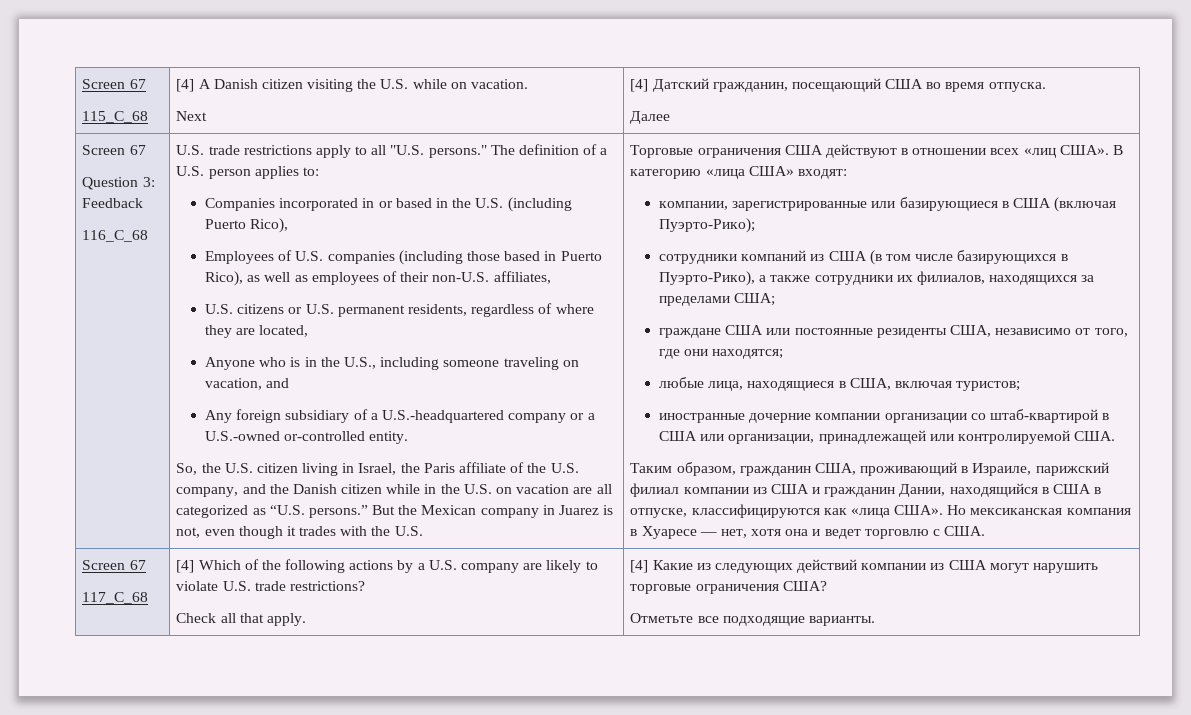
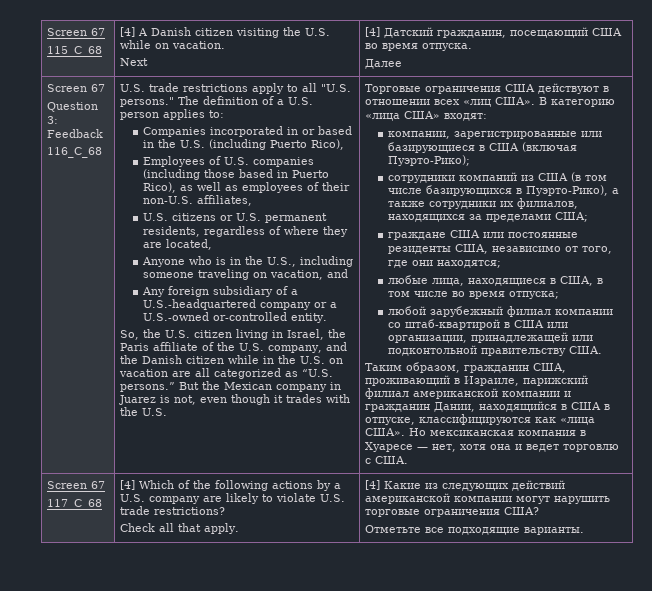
[894,381,1021,391] [659,413,967,423] включая туристов; // иностранные дочерние компании организации -> [597,278,604,284] [388,291,560,299] [388,306,614,317] в том числе во время отпуска; // любой зарубежный филиал компании
[957,430,1070,444] контролируемой -> [388,345,567,356] подконтольной правительству
[683,484,809,494] компании из США -> [413,388,561,399] американской компании
[861,560,987,570] компании из США -> [365,493,513,504] американской компании

